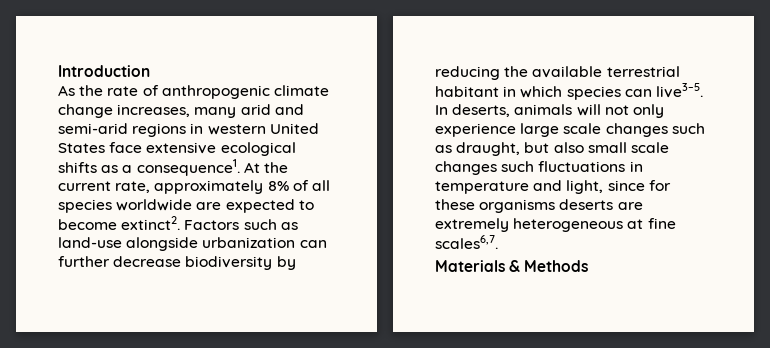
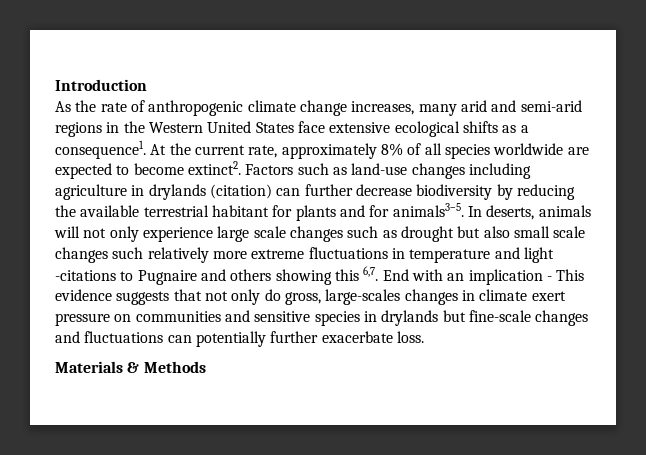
[207,124,266,135] western -> [123,121,203,133] the Western
[126,237,296,251] alongside urbanization -> [411,163,531,179] [55,184,272,200] changes including agriculture in drylands (citation)
[503,83,703,100] in which species can live3–5. -> [272,203,464,221] for plants and for animals3–5.
[456,142,521,156] draught, -> [400,226,454,242] drought
(535, 166) none -> [147,247,305,263] relatively more extreme
[566,180,671,194] [435,199,643,213] [435,218,676,232] [435,235,498,249] light, since for these organisms deserts are extremely heterogeneous at fine scales6,7. -> [523,247,554,263] [55,266,585,285] [55,289,566,305] [55,310,589,326] [55,331,424,347] light -citations to Pugnaire and others showing this 6,7. End with an implication - This evidence suggests that not only do gross, large-scales changes in climate exert pressure on communities and sensitive species in drylands but fine-scale changes and fluctuations can potentially further exacerbate loss.

